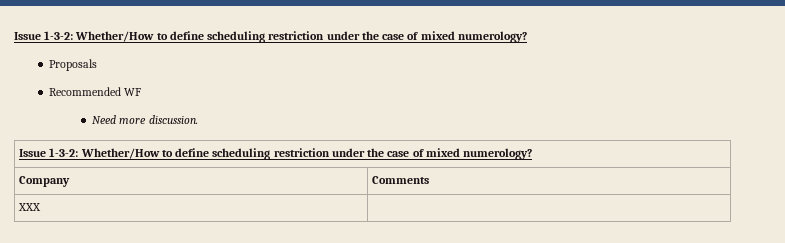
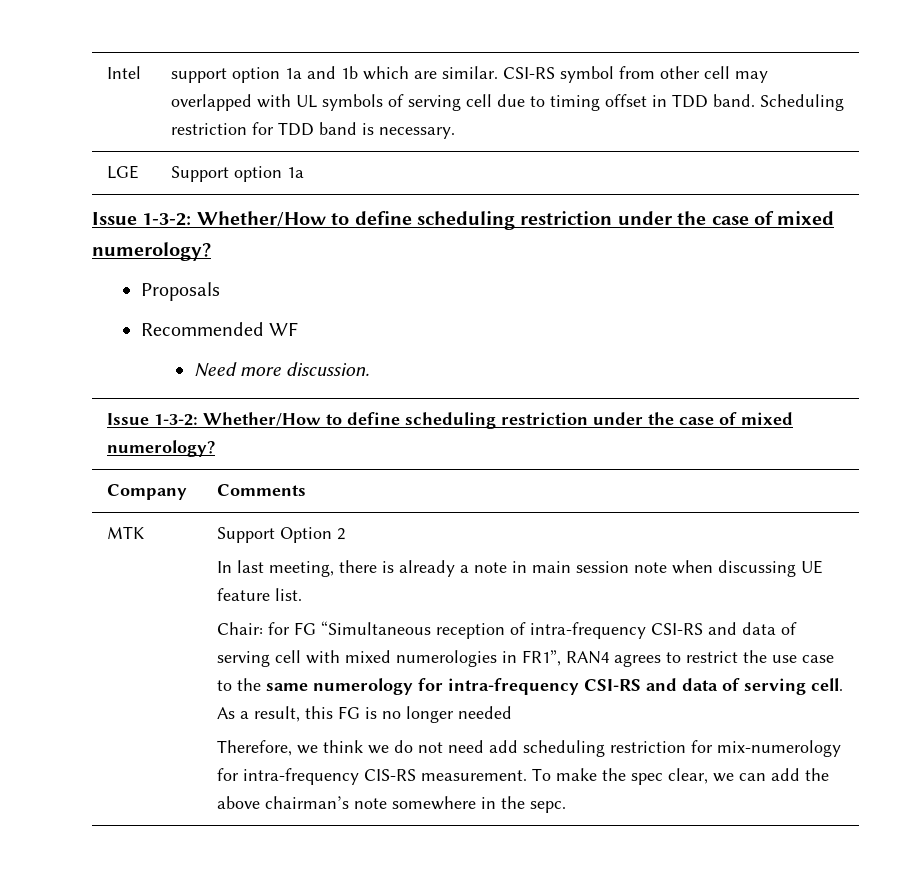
(14, 36) none -> [106,66,141,79] [170,66,768,83] [170,94,844,111] [170,122,455,139] [106,165,139,179] [170,166,304,182] Intel | support option 1a and 1b which are similar. CSI-RS symbol from other cell may overlapped with UL symbols of serving cell due to timing offset in TDD band. Scheduling restriction for TDD band is necessary. // LGE | Support option 1a //
[18,203,42,211] XXX | -> [106,526,144,539] [216,527,345,543] [216,560,823,577] [216,588,302,601] [216,621,797,639] [216,650,834,667] [216,678,843,695] [216,706,512,723] [216,740,841,757] [216,768,829,785] [216,796,566,813] MTK | Support Option 2 // In last meeting, there is already a note in main session note when discussing UE feature list. // Chair: for FG “Simultaneous reception of intra-frequency CSI-RS and data of serving cell with mixed numerologies in FR1”, RAN4 agrees to restrict the use case to the same numerology for intra-frequency CSI-RS and data of serving cell. As a result, this FG is no longer needed // Therefore, we think we do not need add scheduling restriction for mix-numerology for intra-frequency CIS-RS measurement. To make the spec clear, we can add the above chairman’s note somewhere in the sepc.

